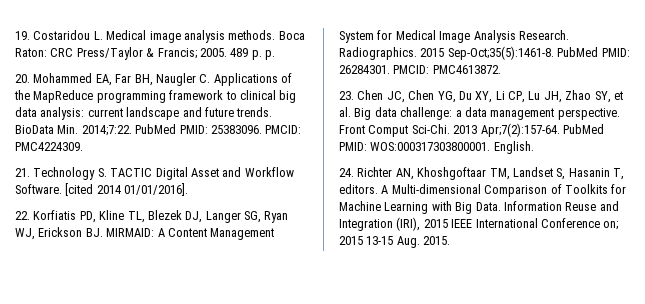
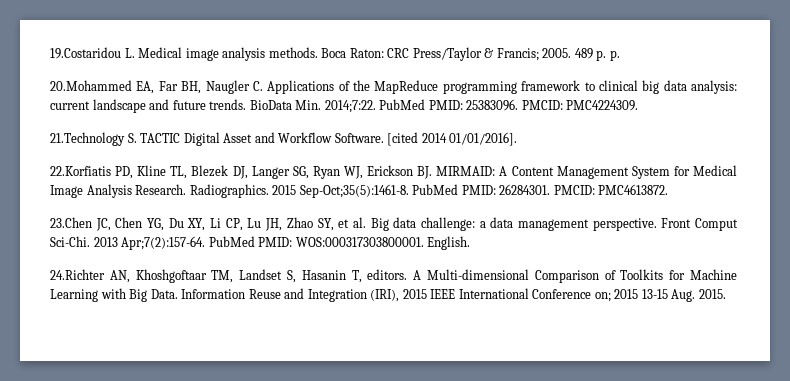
[15,30,91,40] 19. Costaridou -> [50,47,121,59] 19.Costaridou
[15,73,93,83] 20. Mohammed -> [50,80,132,91] 20.Mohammed
[15,167,96,180] 21. Technology -> [50,132,125,146] 21.Technology
[15,210,77,220] 22. Korfiatis -> [50,166,111,176] 22.Korfiatis
[339,90,384,100] 23. Chen -> [50,217,92,228] 23.Chen
[339,167,393,177] 24. Richter -> [50,269,105,280] 24.Richter

